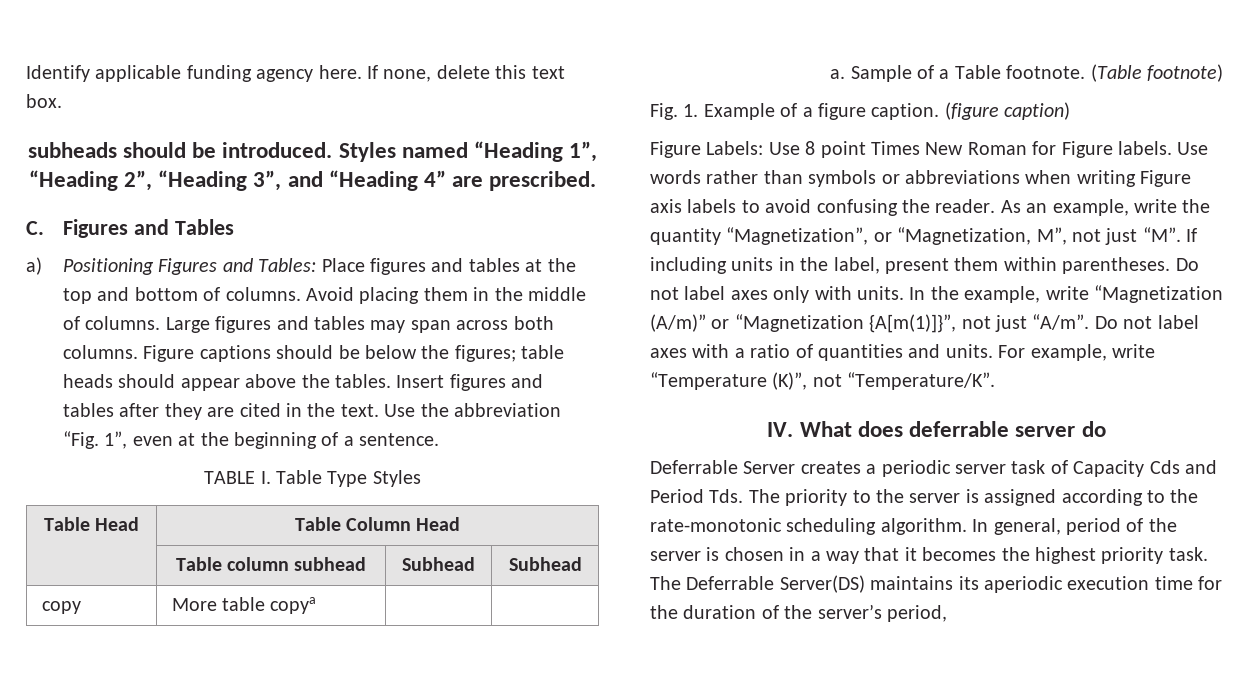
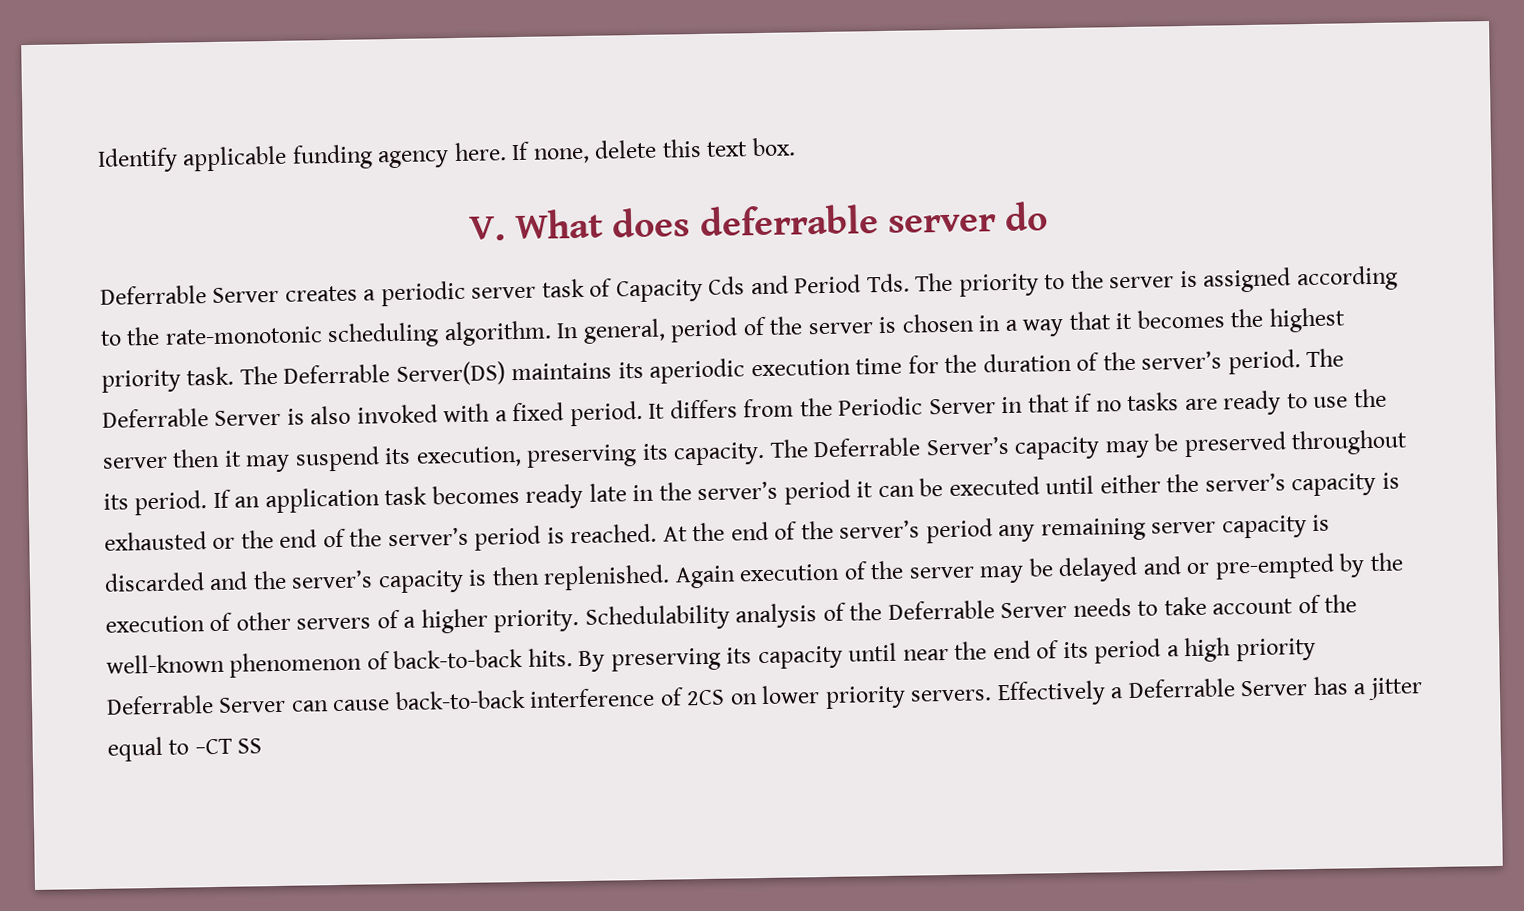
[27,141,598,162] [28,170,597,191] [26,219,234,238] [26,257,576,275] [63,287,587,304] [63,316,554,333] [63,345,565,362] [63,374,544,391] [63,403,562,420] [63,431,440,449] [204,470,421,487] [43,517,140,531] [294,517,461,531] [175,557,367,571] [402,557,475,571] [508,557,582,571] [41,601,81,614] [171,597,317,614] [830,64,1223,82] [650,102,1071,120] [650,141,1209,158] [650,170,1192,187] [650,199,1211,216] [650,227,1198,245] [650,257,1199,274] [650,285,1223,303] [650,314,1199,333] [650,344,1155,361] [650,372,996,390] [767,422,794,437] subheads should be introduced. Styles named “Heading 1”, “Heading 2”, “Heading 3”, and “Heading 4” are prescribed. // C. Figures and Tables // a) Positioning Figures and Tables: Place figures and tables at the top and bottom of columns. Avoid placing them in the middle of columns. Large figures and tables may span across both columns. Figure captions should be below the figures; table heads should appear above the tables. Insert figures and tables after they are cited in the text. Use the abbreviation “Fig. 1”, even at the beginning of a sentence. // TABLE I. Table Type Styles // Table Head | Table Column Head // | Table column subhead | Subhead | Subhead // copy | More table copya | | // a. Sample of a Table footnote. (Table footnote) // Fig. 1. Example of a figure caption. (figure caption) // Figure Labels: Use 8 point Times New Roman for Figure labels. Use words rather than symbols or abbreviations when writing Figure axis labels to avoid confusing the reader. As an example, write the quantity “Magnetization”, or “Magnetization, M”, not just “M”. If including units in the label, present them within parentheses. Do not label axes only with units. In the example, write “Magnetization (A/m)” or “Magnetization {A[m(1)]}”, not just “A/m”. Do not label axes with a ratio of quantities and units. For example, write “Temperature (K)”, not “Temperature/K”. // IV. -> [469,216,507,241] V.
[887,605,947,622] period, -> [1227,348,1345,375] [102,388,1387,428] [102,429,1409,473] [103,472,1400,516] [104,514,1331,551] [104,552,1403,594] [105,594,1358,634] [106,637,1316,678] [106,676,1423,715] [107,736,263,762] period. The Deferrable Server is also invoked with a fixed period. It differs from the Periodic Server in that if no tasks are ready to use the server then it may suspend its execution, preserving its capacity. The Deferrable Server’s capacity may be preserved throughout its period. If an application task becomes ready late in the server’s period it can be executed until either the server’s capacity is exhausted or the end of the server’s period is reached. At the end of the server’s period any remaining server capacity is discarded and the server’s capacity is then replenished. Again execution of the server may be delayed and or pre-empted by the execution of other servers of a higher priority. Schedulability analysis of the Deferrable Server needs to take account of the well-known phenomenon of back-to-back hits. By preserving its capacity until near the end of its period a high priority Deferrable Server can cause back-to-back interference of 2CS on lower priority servers. Effectively a Deferrable Server has a jitter equal to −CT SS

